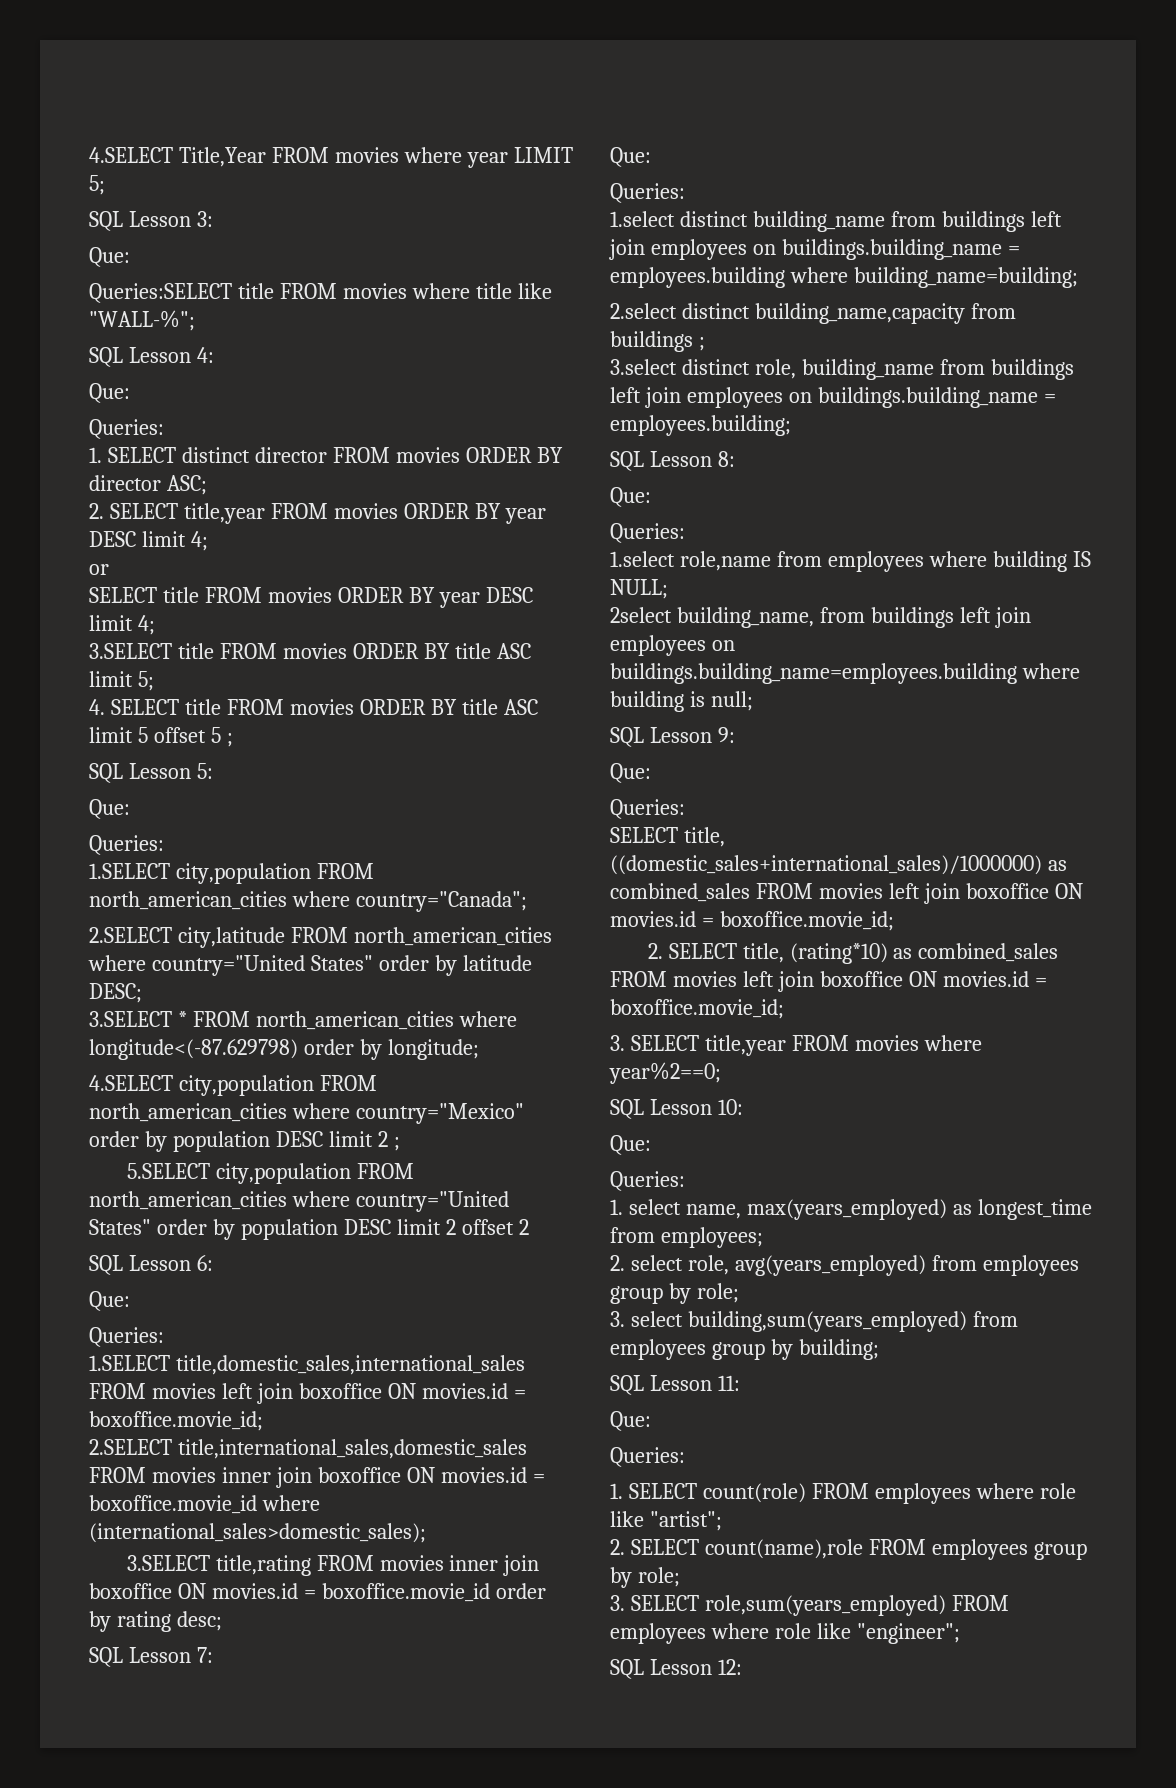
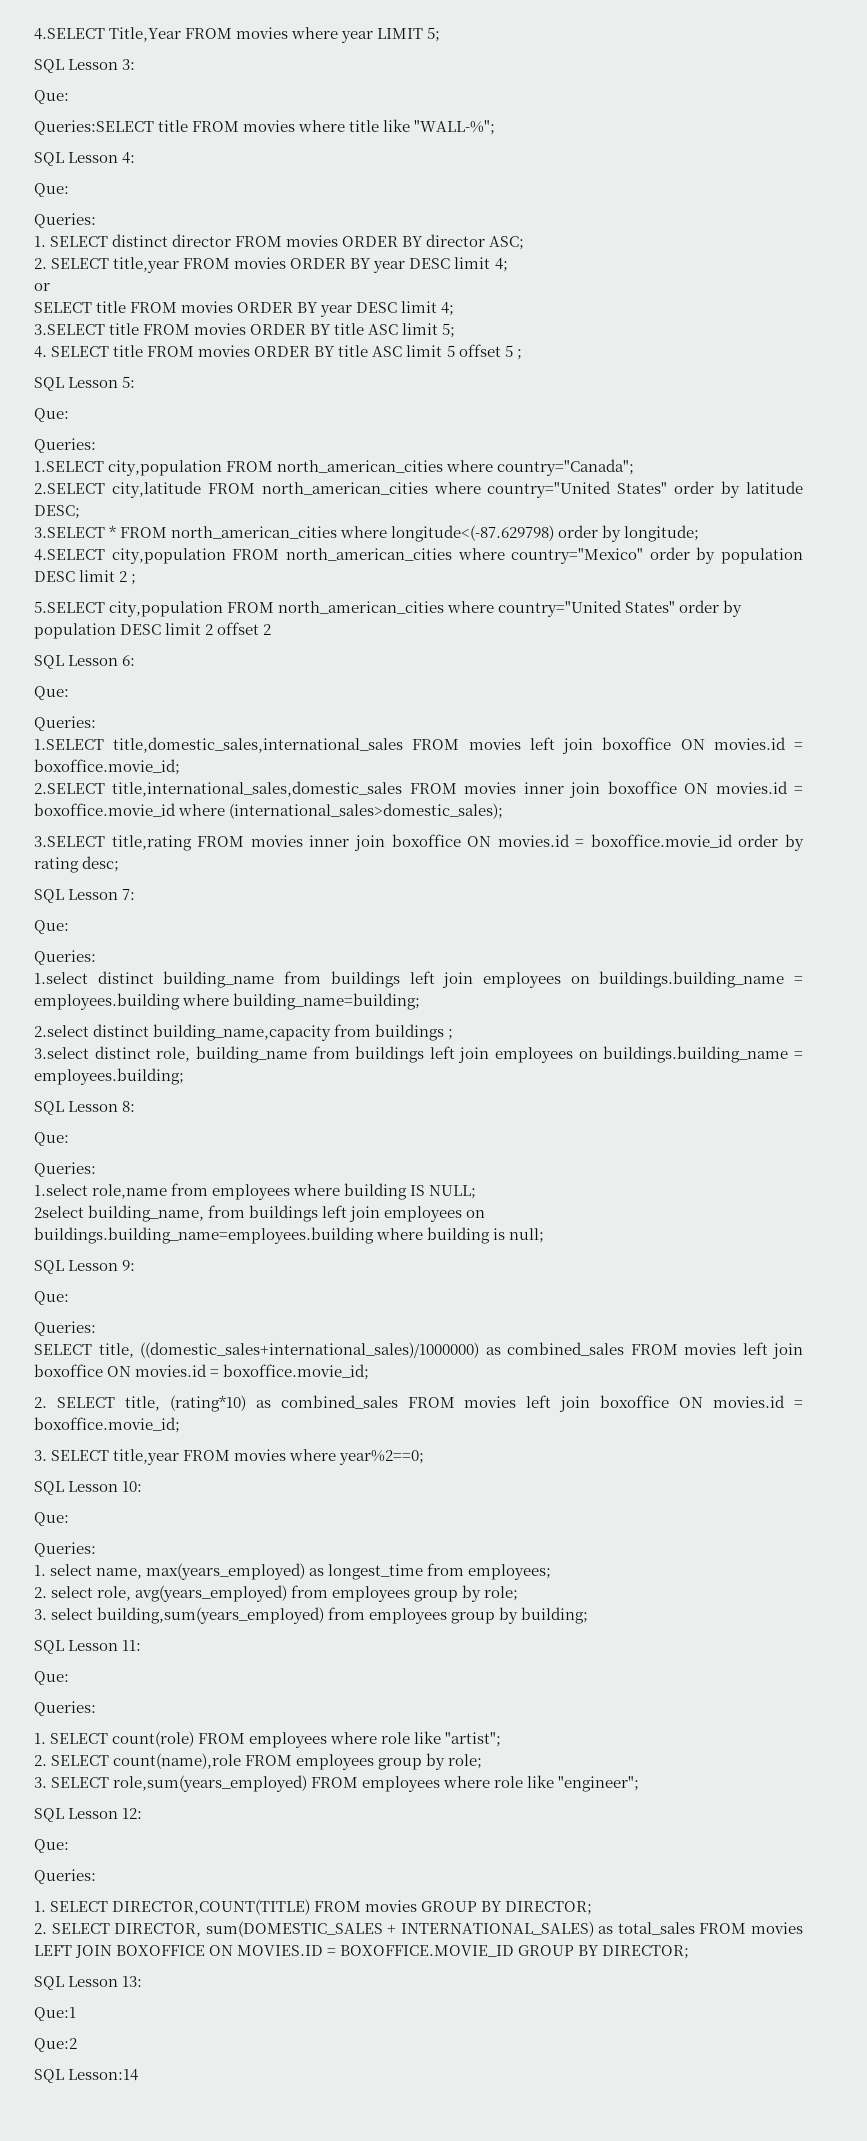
(742, 1667) none -> [34,1839,69,1853] [34,1869,96,1884] [34,1899,593,1915] [34,1921,803,1937] [34,1945,690,1959] [34,1976,143,1990] [34,2007,76,2021] [34,2038,77,2052] [34,2069,139,2083] // Que: // Queries: // 1. SELECT DIRECTOR,COUNT(TITLE) FROM movies GROUP BY DIRECTOR; // 2. SELECT DIRECTOR, sum(DOMESTIC_SALES + INTERNATIONAL_SALES) as total_sales FROM movies LEFT JOIN BOXOFFICE ON MOVIES.ID = BOXOFFICE.MOVIE_ID GROUP BY DIRECTOR; // SQL Lesson 13: // Que:1 // Que:2 // SQL Lesson:14

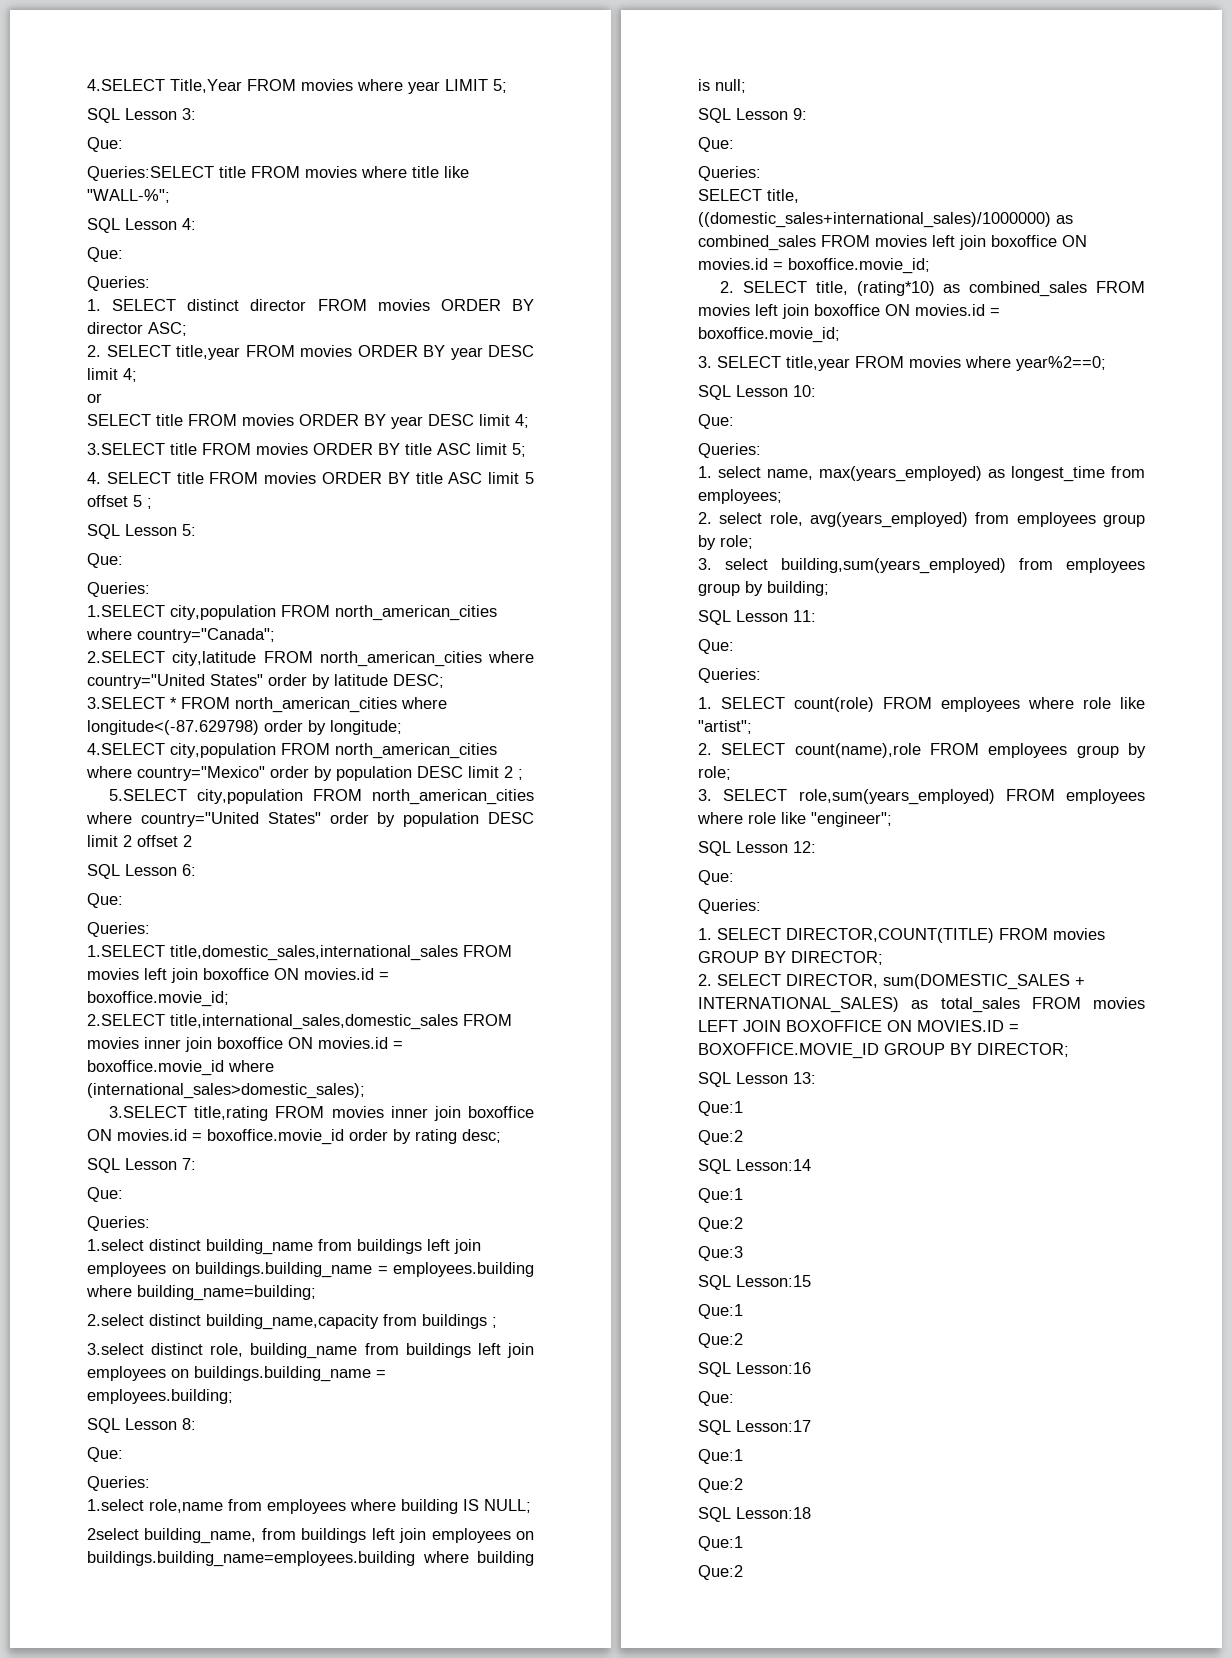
(139, 2075) none -> [698,1188,743,1203] [698,1217,743,1232] [698,1246,743,1261] [698,1275,811,1290] [698,1304,743,1319] [698,1333,743,1348] [698,1362,811,1377] [698,1391,734,1406] [698,1420,811,1435] [698,1449,743,1464] [698,1478,743,1493] [698,1507,811,1522] [698,1536,743,1551] [698,1565,743,1580] // Que:1 // Que:2 // Que:3 // SQL Lesson:15 // Que:1 // Que:2 // SQL Lesson:16 // Que: // SQL Lesson:17 // Que:1 // Que:2 // SQL Lesson:18 // Que:1 // Que:2

